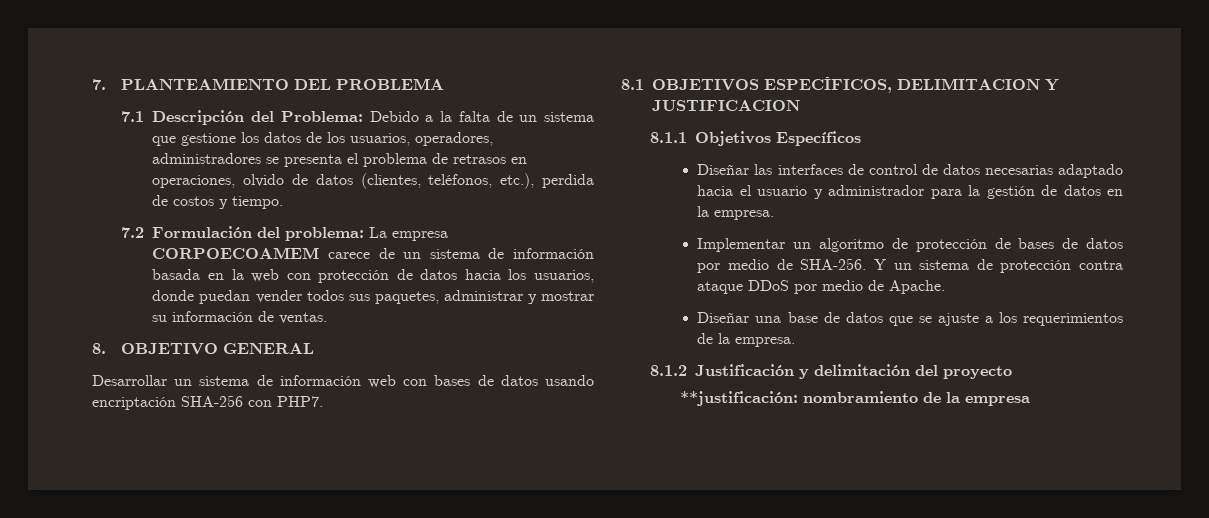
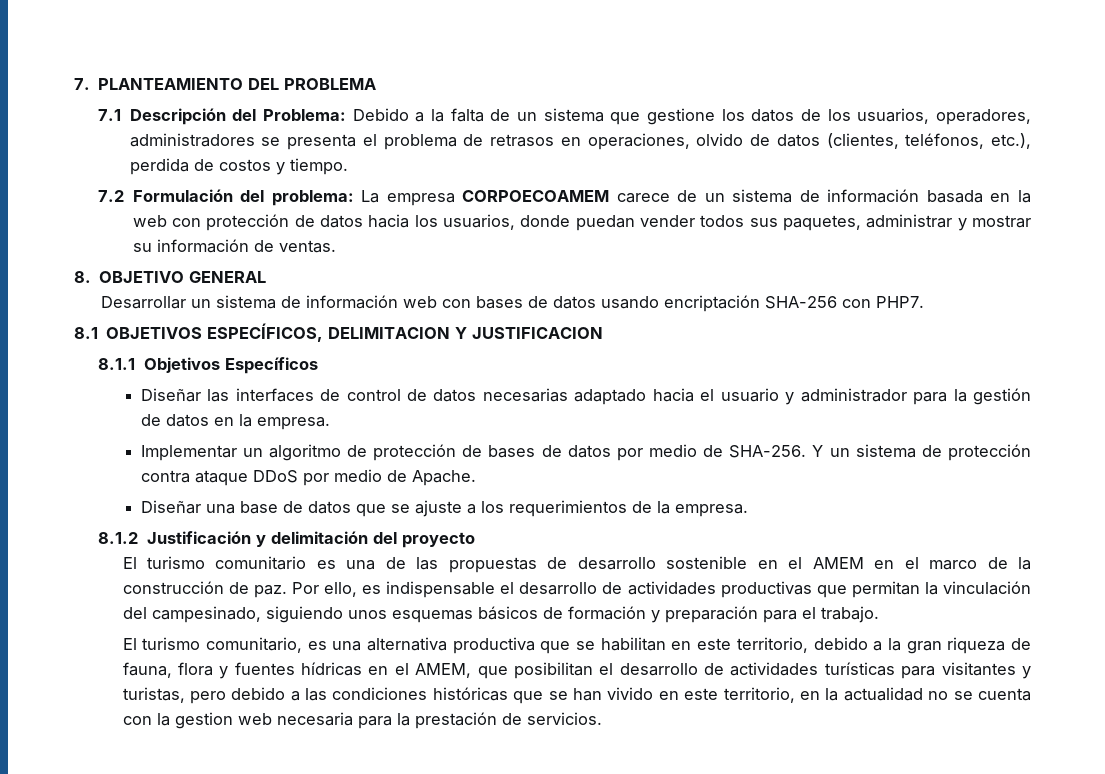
[679,391,1030,406] **justificación: nombramiento de la empresa -> [122,556,1032,573] [122,581,1032,598] [122,606,879,623] [122,637,1031,654] [122,662,1031,679] [122,687,1031,704] [122,712,602,729] El turismo comunitario es una de las propuestas de desarrollo sostenible en el AMEM en el marco de la construcción de paz. Por ello, es indispensable el desarrollo de actividades productivas que permitan la vinculación del campesinado, siguiendo unos esquemas básicos de formación y preparación para el trabajo. // El turismo comunitario, es una alternativa productiva que se habilitan en este territorio, debido a la gran riqueza de fauna, flora y fuentes hídricas en el AMEM, que posibilitan el desarrollo de actividades turísticas para visitantes y turistas, pero debido a las condiciones históricas que se han vivido en este territorio, en la actualidad no se cuenta con la gestion web necesaria para la prestación de servicios.

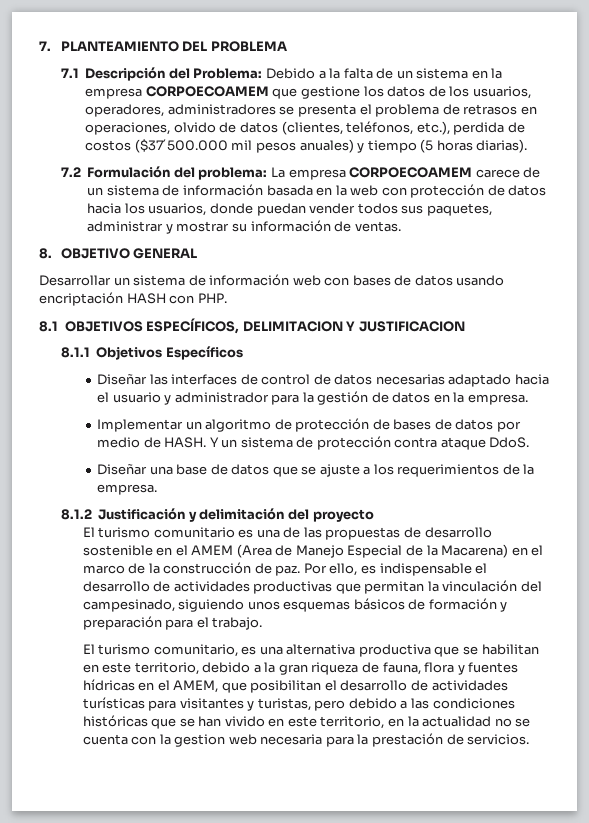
(604, 115) none -> [471,68,503,79] [85,86,269,99] en la empresa CORPOECOAMEM
[275,158,348,175] y tiempo. -> [134,139,528,153] ($37´500.000 mil pesos anuales) y tiempo (5 horas diarias).
[765,296,925,309] SHA-256 con PHP7. -> [126,293,227,304] HASH con PHP.
[729,445,807,458] SHA-256. -> [164,437,207,448] HASH.
[252,469,476,486] DDoS por medio de Apache. -> [489,437,530,448] DdoS.
(864, 563) none -> [236,544,509,558] (Area de Manejo Especial de la Macarena)

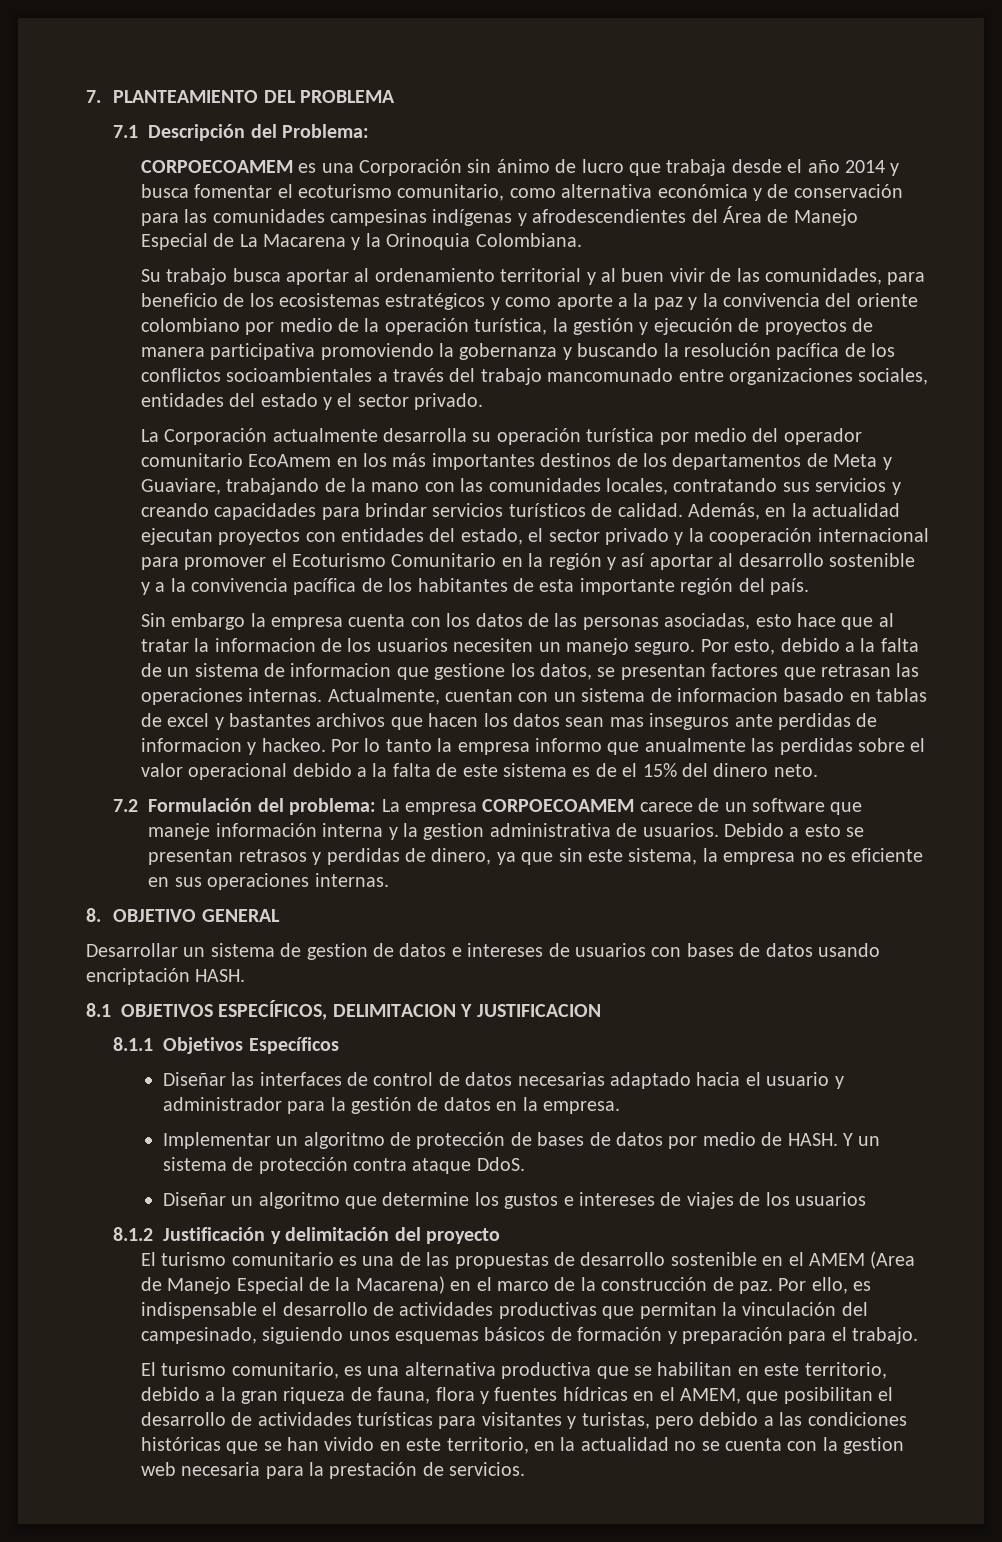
[265,68,315,79] Debido -> [140,159,900,176] [140,184,903,201] [140,206,858,226] [140,233,582,250] [140,268,926,285] [140,293,918,310] [140,318,873,335] [140,343,896,360] [140,368,929,385] [140,393,484,410] [140,428,862,445] [140,453,892,470] [140,478,901,495] [140,503,901,520] [140,528,929,545] [140,553,915,570] [140,578,809,595] [140,613,894,630] [140,638,840,655] // CORPOECOAMEM es una Corporación sin ánimo de lucro que trabaja desde el año 2014 y busca fomentar el ecoturismo comunitario, como alternativa económica y de conservación para las comunidades campesinas indígenas y afrodescendientes del Área de Manejo Especial de La Macarena y la Orinoquia Colombiana. // Su trabajo busca aportar al ordenamiento territorial y al buen vivir de las comunidades, para beneficio de los ecosistemas estratégicos y como aporte a la paz y la convivencia del oriente colombiano por medio de la operación turística, la gestión y ejecución de proyectos de manera participativa promoviendo la gobernanza y buscando la resolución pacífica de los conflictos socioambientales a través del trabajo mancomunado entre organizaciones sociales, entidades del estado y el sector privado. // La Corporación actualmente desarrolla su operación turística por medio del operador comunitario EcoAmem en los más importantes destinos de los departamentos de Meta y Guaviare, trabajando de la mano con las comunidades locales, contratando sus servicios y creando capacidades para brindar servicios turísticos de calidad. Además, en la actualidad ejecutan proyectos con entidades del estado, el sector privado y la cooperación internacional para promover el Ecoturismo Comunitario en la región y así aportar al desarrollo sostenible y a la convivencia pacífica de los habitantes de esta importante región del país. // Sin embargo la empresa cuenta con los datos de las personas asociadas, esto hace que al tratar la informacion de los usuarios necesiten un manejo seguro. Por esto, debido
[471,68,503,79] [85,86,531,99] [85,104,537,117] [85,121,525,135] [85,139,528,153] en la empresa CORPOECOAMEM que gestione los datos de los usuarios, operadores, administradores se presenta el problema de retrasos en operaciones, olvido de datos (clientes, teléfonos, etc.), perdida de costos ($37´500.000 mil pesos anuales) y tiempo (5 horas diarias). -> [263,663,920,680] [140,688,928,705] [140,713,878,730] [140,738,926,755] [140,763,818,780] de informacion que gestione los datos, se presentan factores que retrasan las operaciones internas. Actualmente, cuentan con un sistema de informacion basado en tablas de excel y bastantes archivos que hacen los datos sean mas inseguros ante perdidas de informacion y hackeo. Por lo tanto la empresa informo que anualmente las perdidas sobre el valor operacional debido a la falta de este sistema es de el 15% del dinero neto.
[106,184,547,198] [87,203,492,216] [87,220,401,234] sistema de información basada en la web con protección de datos hacia los usuarios, donde puedan vender todos sus paquetes, administrar y mostrar su información de ventas. -> [751,798,863,815] [148,823,865,840] [148,848,924,865] [148,873,389,890] software que maneje información interna y la gestion administrativa de usuarios. Debido a esto se presentan retrasos y perdidas de dinero, ya que sin este sistema, la empresa no es eficiente en sus operaciones internas.
[209,274,321,286] información web -> [306,943,646,960] gestion de datos e intereses de usuarios
[126,293,227,304] HASH con PHP. -> [195,969,246,982] HASH.
[149,464,535,477] [97,484,158,495] una base de datos que se ajuste a los requerimientos de la empresa. -> [231,1192,866,1209] un algoritmo que determine los gustos e intereses de viajes de los usuarios

